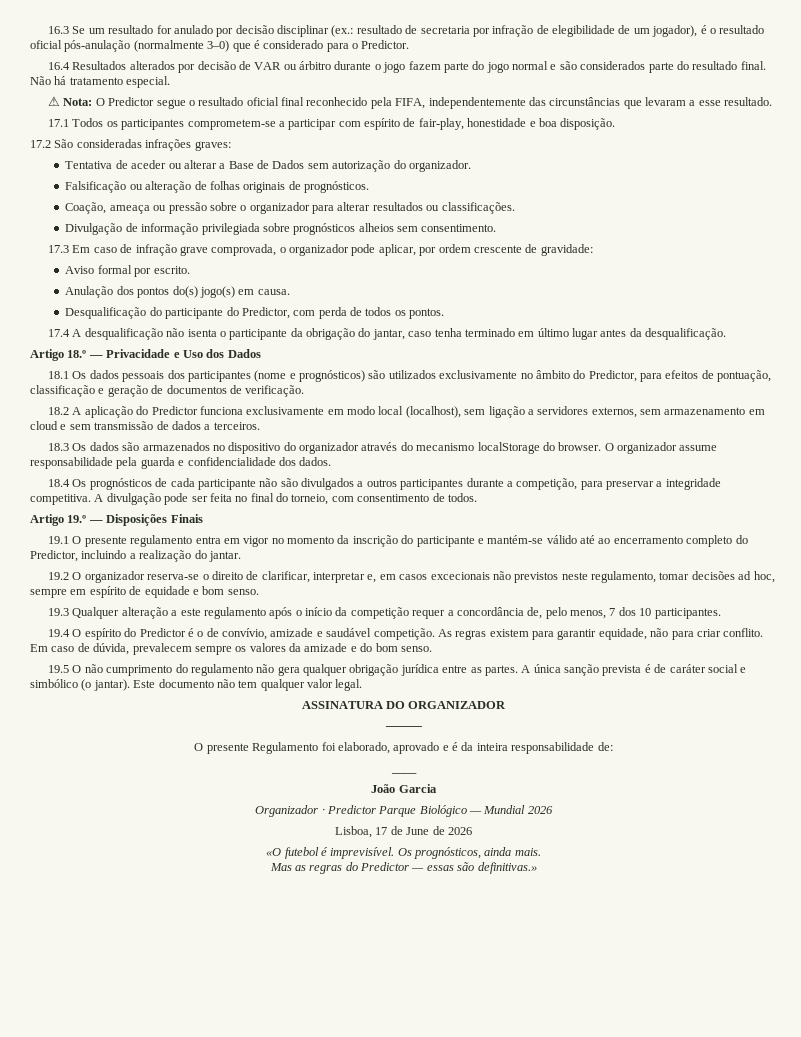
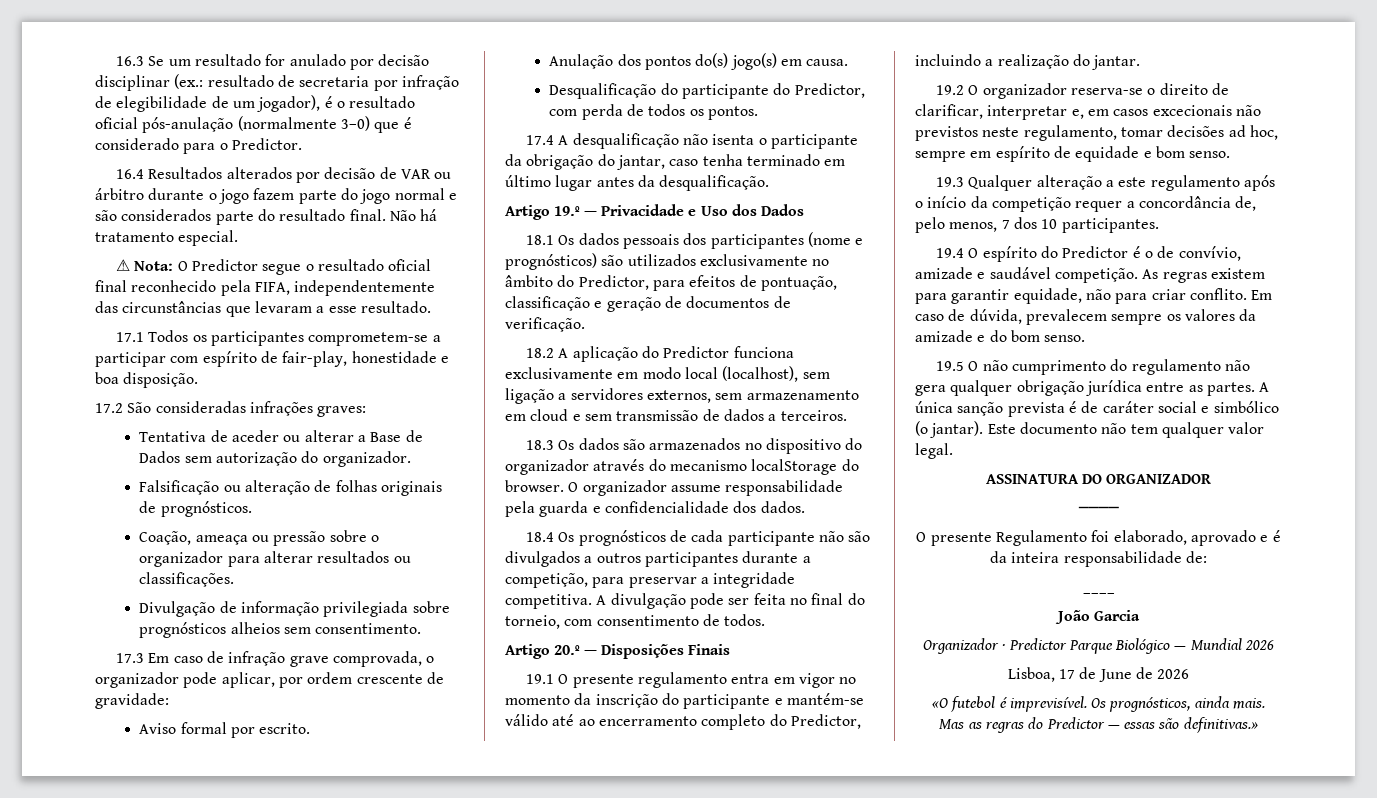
[67,350,87,358] 18.º -> [554,206,581,216] 19.º
[67,515,87,523] 19.º -> [554,645,581,655] 20.º

